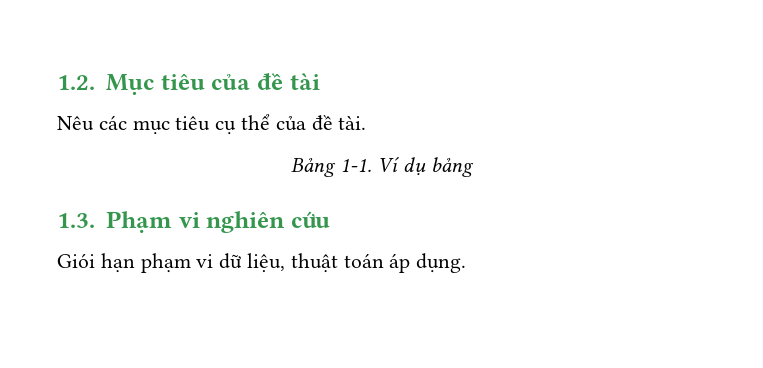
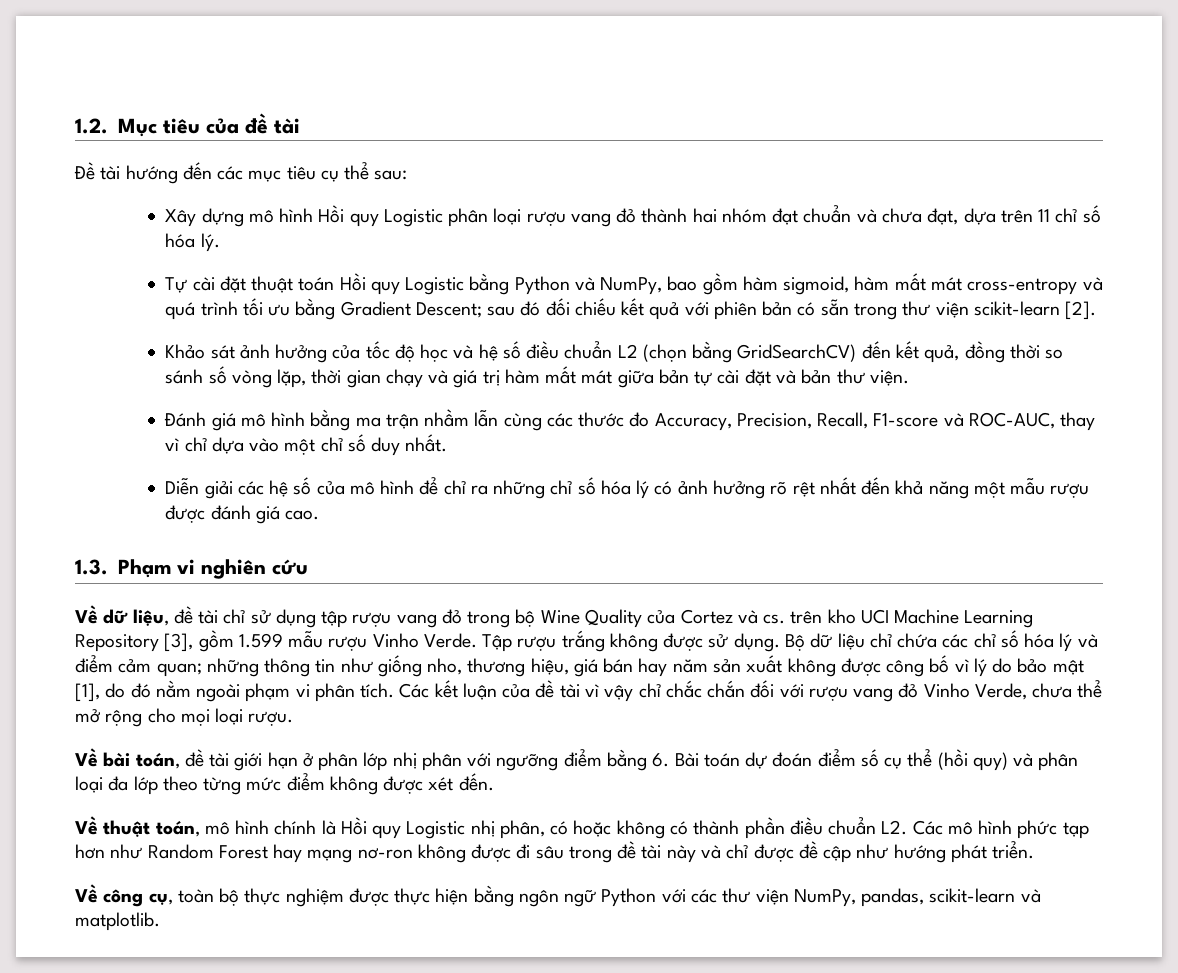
[57,116,94,131] Nêu -> [74,162,212,184] Đề tài hướng đến
[275,115,367,131] [291,157,474,177] của đề tài. // Bảng 1-1. Ví dụ bảng -> [374,170,408,180] [165,205,1101,227] [165,233,220,252] [165,273,1103,295] [165,298,1097,320] [165,341,1064,363] [165,366,909,388] [164,409,1096,431] [165,434,448,456] [165,477,1090,499] [165,505,320,524] sau: // Xây dựng mô hình Hồi quy Logistic phân loại rượu vang đỏ thành hai nhóm đạt chuẩn và chưa đạt, dựa trên 11 chỉ số hóa lý. // Tự cài đặt thuật toán Hồi quy Logistic bằng Python và NumPy, bao gồm hàm sigmoid, hàm mất mát cross-entropy và quá trình tối ưu bằng Gradient Descent; sau đó đối chiếu kết quả với phiên bản có sẵn trong thư viện scikit-learn [2]. // Khảo sát ảnh hưởng của tốc độ học và hệ số điều chuẩn L2 (chọn bằng GridSearchCV) đến kết quả, đồng thời so sánh số vòng lặp, thời gian chạy và giá trị hàm mất mát giữa bản tự cài đặt và bản thư viện. // Đánh giá mô hình bằng ma trận nhầm lẫn cùng các thước đo Accuracy, Precision, Recall, F1-score và ROC-AUC, thay vì chỉ dựa vào một chỉ số duy nhất. // Diễn giải các hệ số của mô hình để chỉ ra những chỉ số hóa lý có ảnh hưởng rõ rệt nhất đến khả năng một mẫu rượu được đánh giá cao.
[57,253,467,273] Giói hạn phạm vi dữ liệu, thuật toán áp dụng. -> [75,605,1034,628] [75,630,1098,652] [75,655,1084,677] [75,680,1103,702] [75,708,294,727] [75,748,1079,771] [75,773,494,795] [75,816,1089,839] [75,841,1035,863] [75,884,1041,907] [75,912,160,931] Về dữ liệu, đề tài chỉ sử dụng tập rượu vang đỏ trong bộ Wine Quality của Cortez và cs. trên kho UCI Machine Learning Repository [3], gồm 1.599 mẫu rượu Vinho Verde. Tập rượu trắng không được sử dụng. Bộ dữ liệu chỉ chứa các chỉ số hóa lý và điểm cảm quan; những thông tin như giống nho, thương hiệu, giá bán hay năm sản xuất không được công bố vì lý do bảo mật [1], do đó nằm ngoài phạm vi phân tích. Các kết luận của đề tài vì vậy chỉ chắc chắn đối với rượu vang đỏ Vinho Verde, chưa thể mở rộng cho mọi loại rượu. // Về bài toán, đề tài giới hạn ở phân lớp nhị phân với ngưỡng điểm bằng 6. Bài toán dự đoán điểm số cụ thể (hồi quy) và phân loại đa lớp theo từng mức điểm không được xét đến. // Về thuật toán, mô hình chính là Hồi quy Logistic nhị phân, có hoặc không có thành phần điều chuẩn L2. Các mô hình phức tạp hơn như Random Forest hay mạng nơ-ron không được đi sâu trong đề tài này và chỉ được đề cập như hướng phát triển. // Về công cụ, toàn bộ thực nghiệm được thực hiện bằng ngôn ngữ Python với các thư viện NumPy, pandas, scikit-learn và matplotlib.

